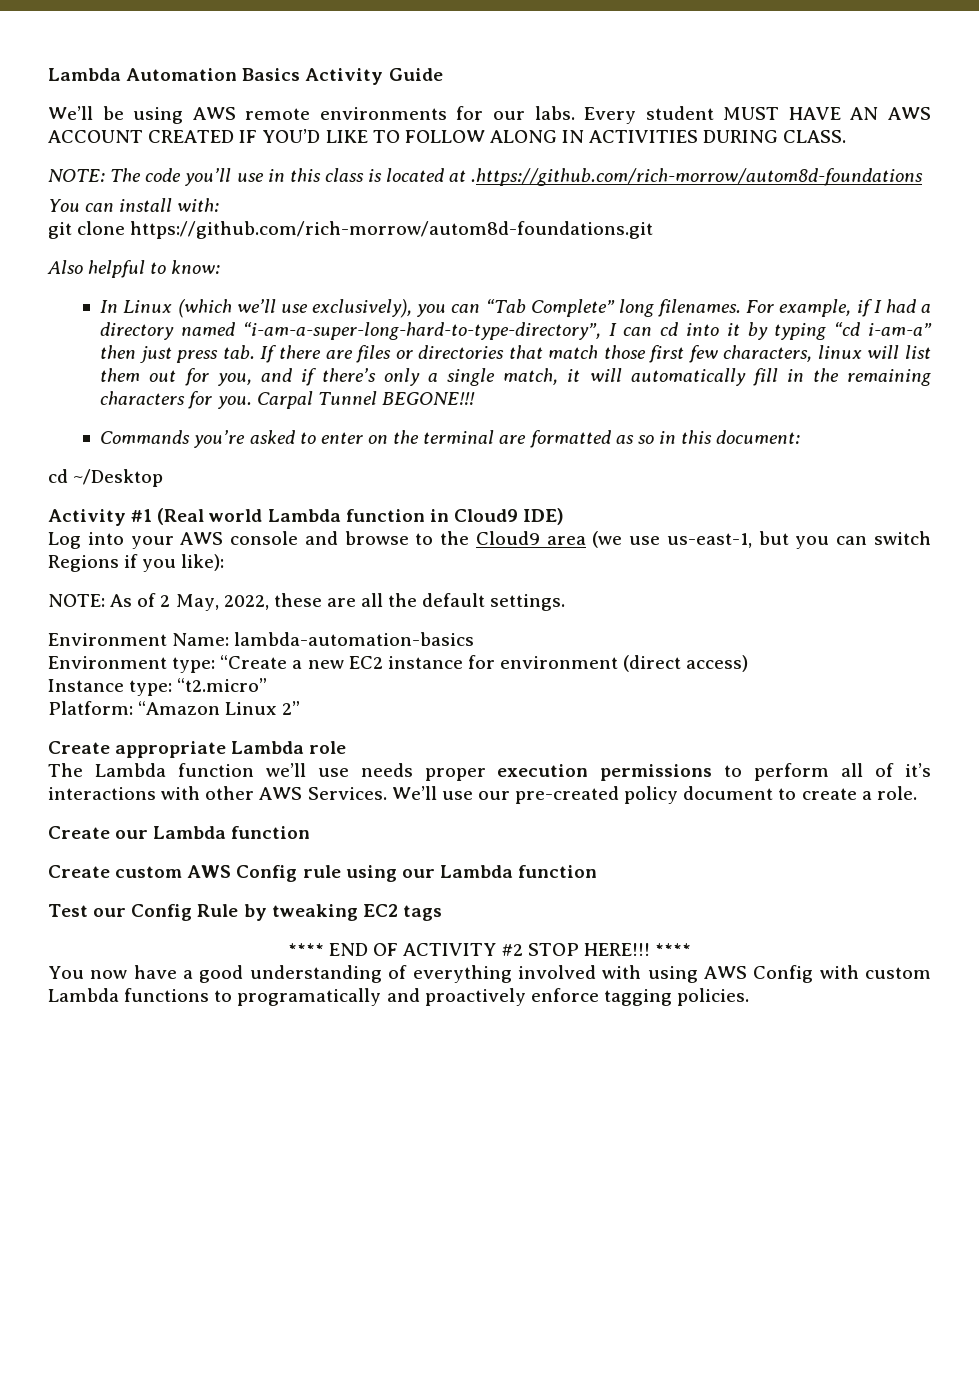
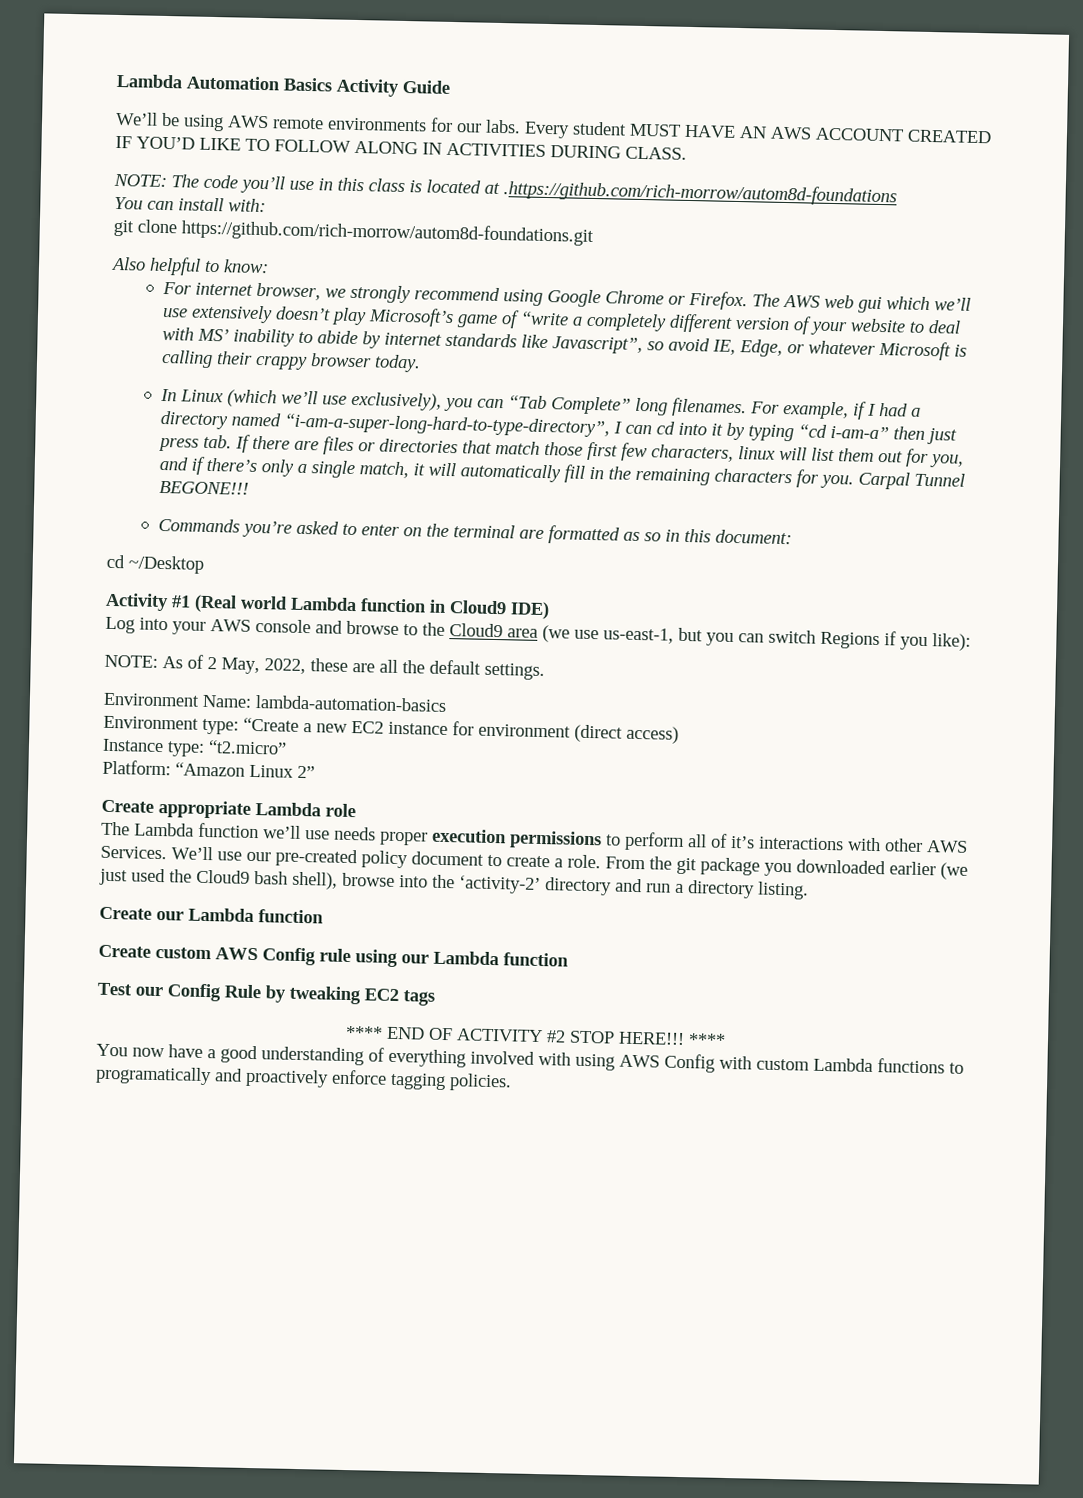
(221, 267) none -> [161,281,971,314] [161,304,961,336] [161,326,967,361] [160,349,421,373] // For internet browser, we strongly recommend using Google Chrome or Firefox. The AWS web gui which we’ll use extensively doesn’t play Microsoft’s game of “write a completely different version of your website to deal with MS’ inability to abide by internet standards like Javascript”, so avoid IE, Edge, or whatever Microsoft is calling their crappy browser today.
(917, 793) none -> [605,856,968,880] [99,868,809,900] From the git package you downloaded earlier (we just used the Cloud9 bash shell), browse into the ‘activity-2’ directory and run a directory listing.

